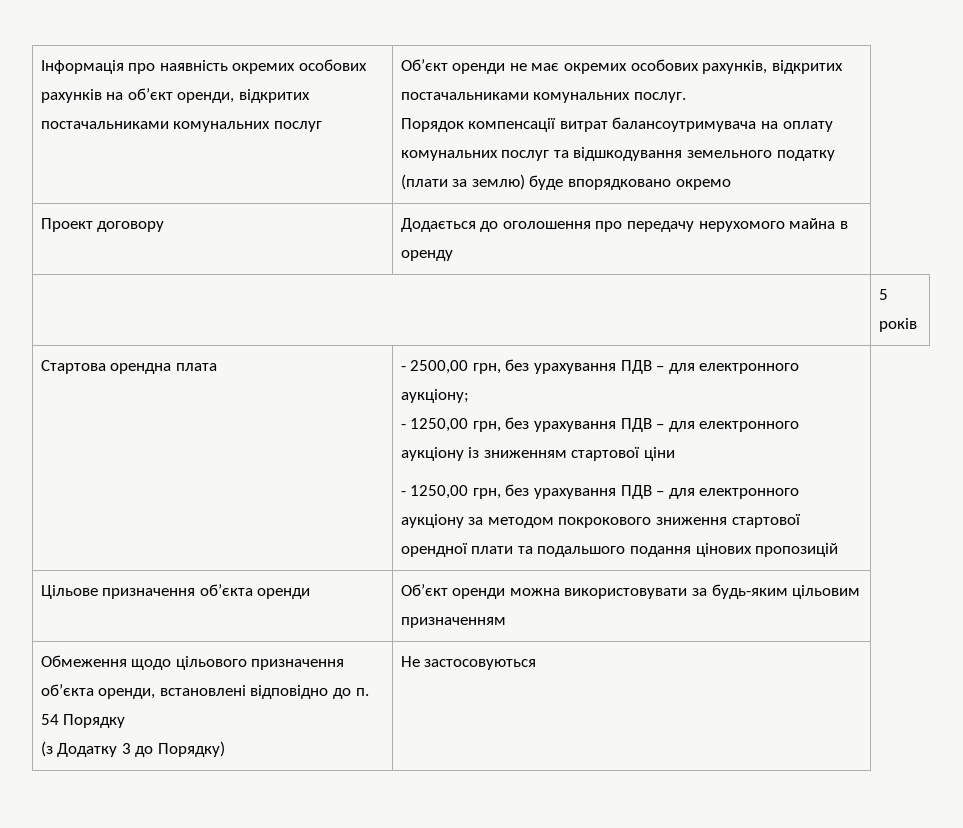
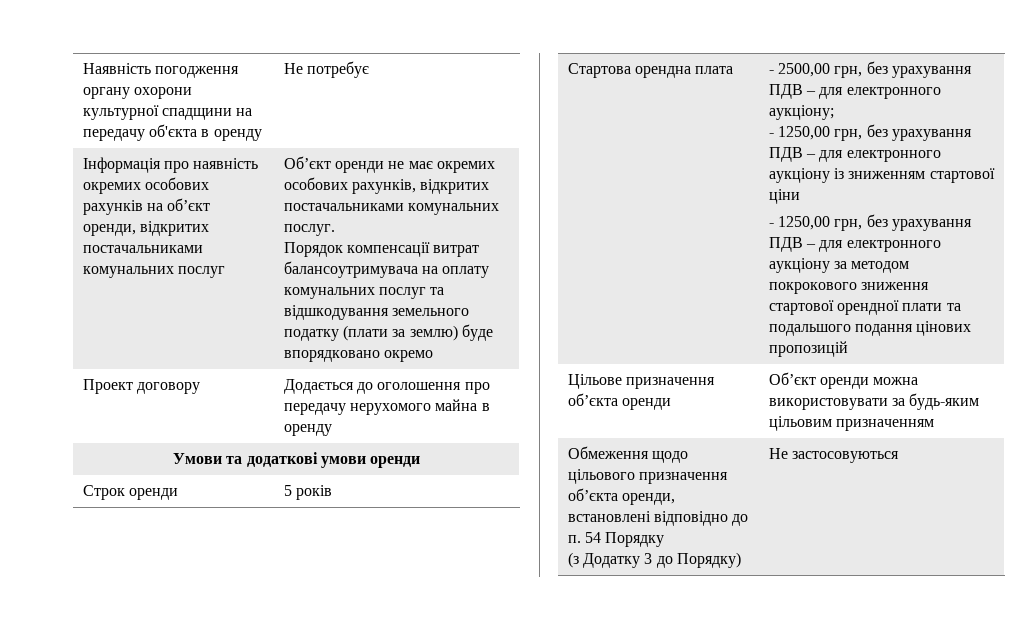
(40, 67) none -> [82,63,239,78] [82,87,192,99] [82,105,253,120] [82,124,262,141] [283,61,369,78] Наявність погодження органу охорони культурної спадщини на передачу об'єкта в оренду | Не потребує //
(453, 255) none -> [172,452,421,468] [82,485,178,500] Умови та додаткові умови оренди // Строк оренди

